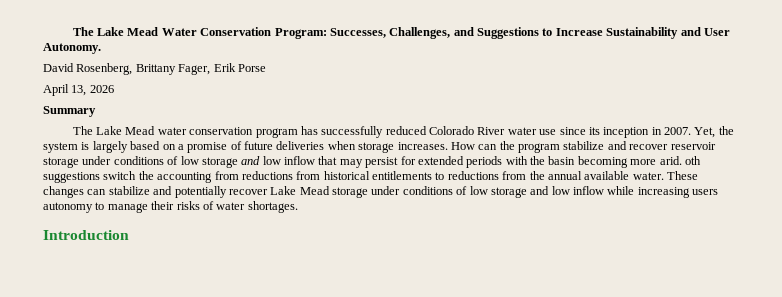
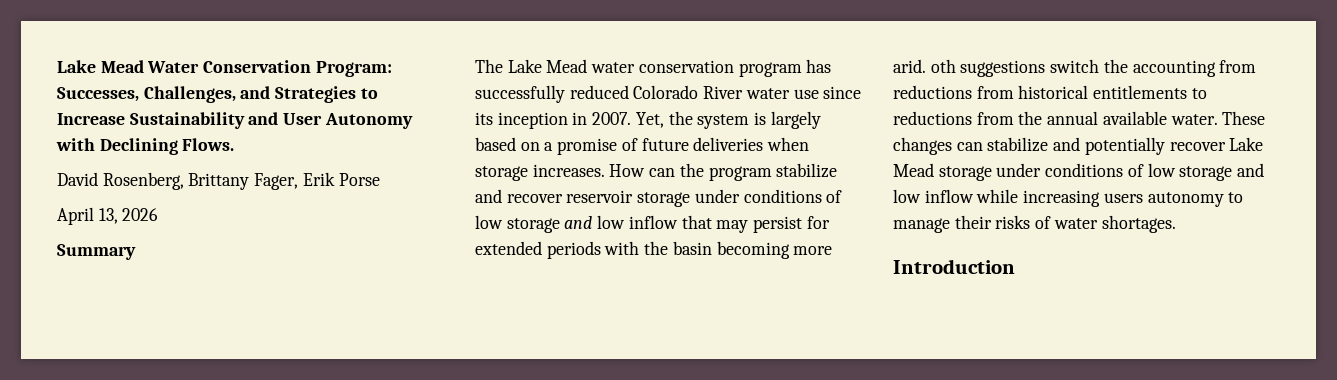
[72,27,94,36] The -> (57, 66) none
[477,27,540,39] Suggestions -> [275,86,357,103] Strategies
[43,43,101,54] Autonomy. -> [324,113,413,129] [56,138,235,155] Autonomy with Declining Flows.

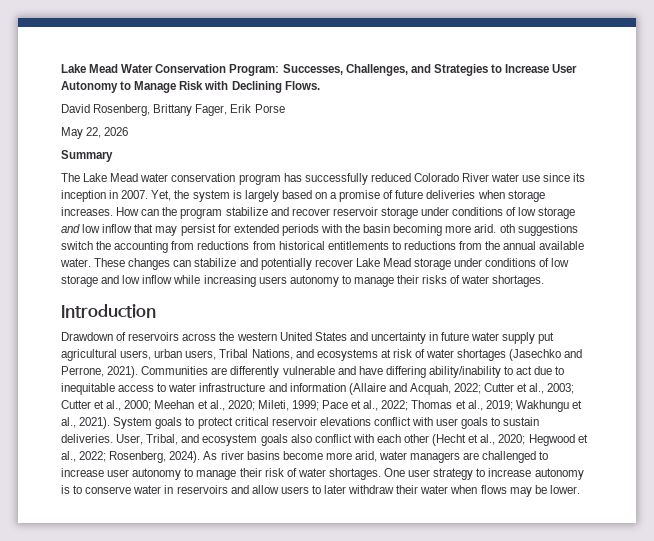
[129,112,413,129] Sustainability and User Autonomy -> [552,64,578,73] [61,81,204,93] User Autonomy to Manage Risk
[57,207,118,225] April 13, -> [61,127,102,139] May 22,
(1015, 266) none -> [61,332,555,344] [61,349,583,361] [61,366,565,378] [61,383,575,395] [61,400,582,412] [61,417,540,429] [61,434,588,446] [61,451,549,463] [61,468,584,480] [61,485,580,497] // Drawdown of reservoirs across the western United States and uncertainty in future water supply put agricultural users, urban users, Tribal Nations, and ecosystems at risk of water shortages (Jasechko and Perrone, 2021). Communities are differently vulnerable and have differing ability/inability to act due to inequitable access to water infrastructure and information (Allaire and Acquah, 2022; Cutter et al., 2003; Cutter et al., 2000; Meehan et al., 2020; Mileti, 1999; Pace et al., 2022; Thomas et al., 2019; Wakhungu et al., 2021). System goals to protect critical reservoir elevations conflict with user goals to sustain deliveries. User, Tribal, and ecosystem goals also conflict with each other (Hecht et al., 2020; Hegwood et al., 2022; Rosenberg, 2024). As river basins become more arid, water managers are challenged to increase user autonomy to manage their risk of water shortages. One user strategy to increase autonomy is to conserve water in reservoirs and allow users to later withdraw their water when flows may be lower.

